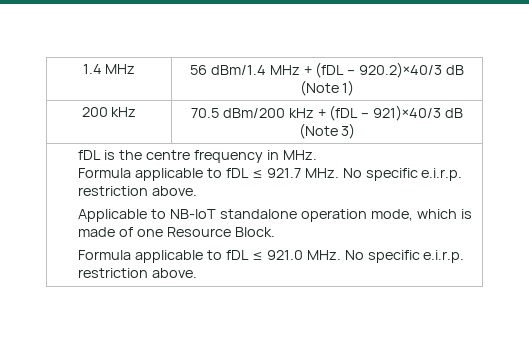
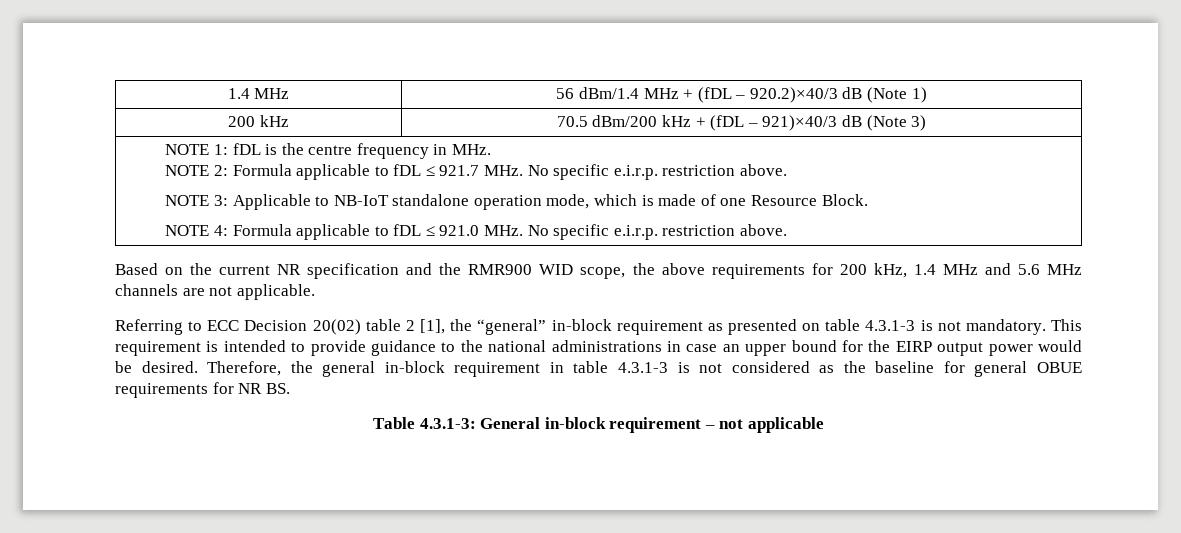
(356, 131) none -> [165,144,228,155] NOTE 1:
(317, 155) none -> [165,165,228,176] NOTE 2:
(198, 191) none -> [165,195,228,206] NOTE 3:
(275, 232) none -> [165,225,228,236] NOTE 4:
(198, 273) none -> [115,263,1082,279] [115,284,315,300] [115,319,1082,335] [115,340,1082,356] [115,361,1082,377] [115,382,290,398] [372,417,825,433] // Based on the current NR specification and the RMR900 WID scope, the above requirements for 200 kHz, 1.4 MHz and 5.6 MHz channels are not applicable. // Referring to ECC Decision 20(02) table 2 [1], the “general” in-block requirement as presented on table 4.3.1-3 is not mandatory. This requirement is intended to provide guidance to the national administrations in case an upper bound for the EIRP output power would be desired. Therefore, the general in-block requirement in table 4.3.1-3 is not considered as the baseline for general OBUE requirements for NR BS. // Table 4.3.1-3: General in-block requirement – not applicable

